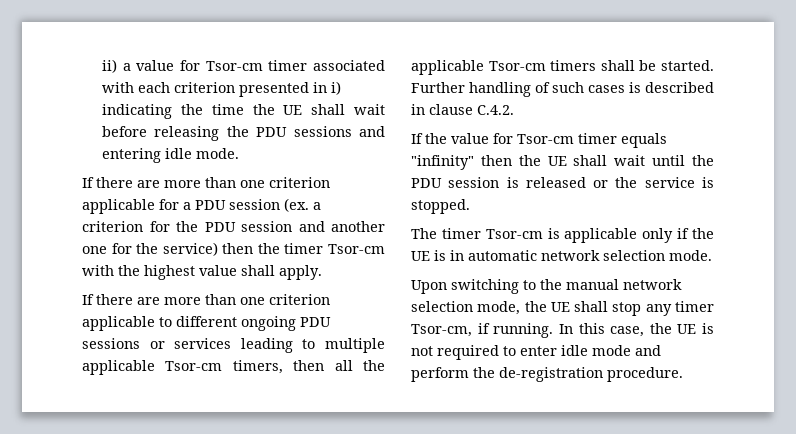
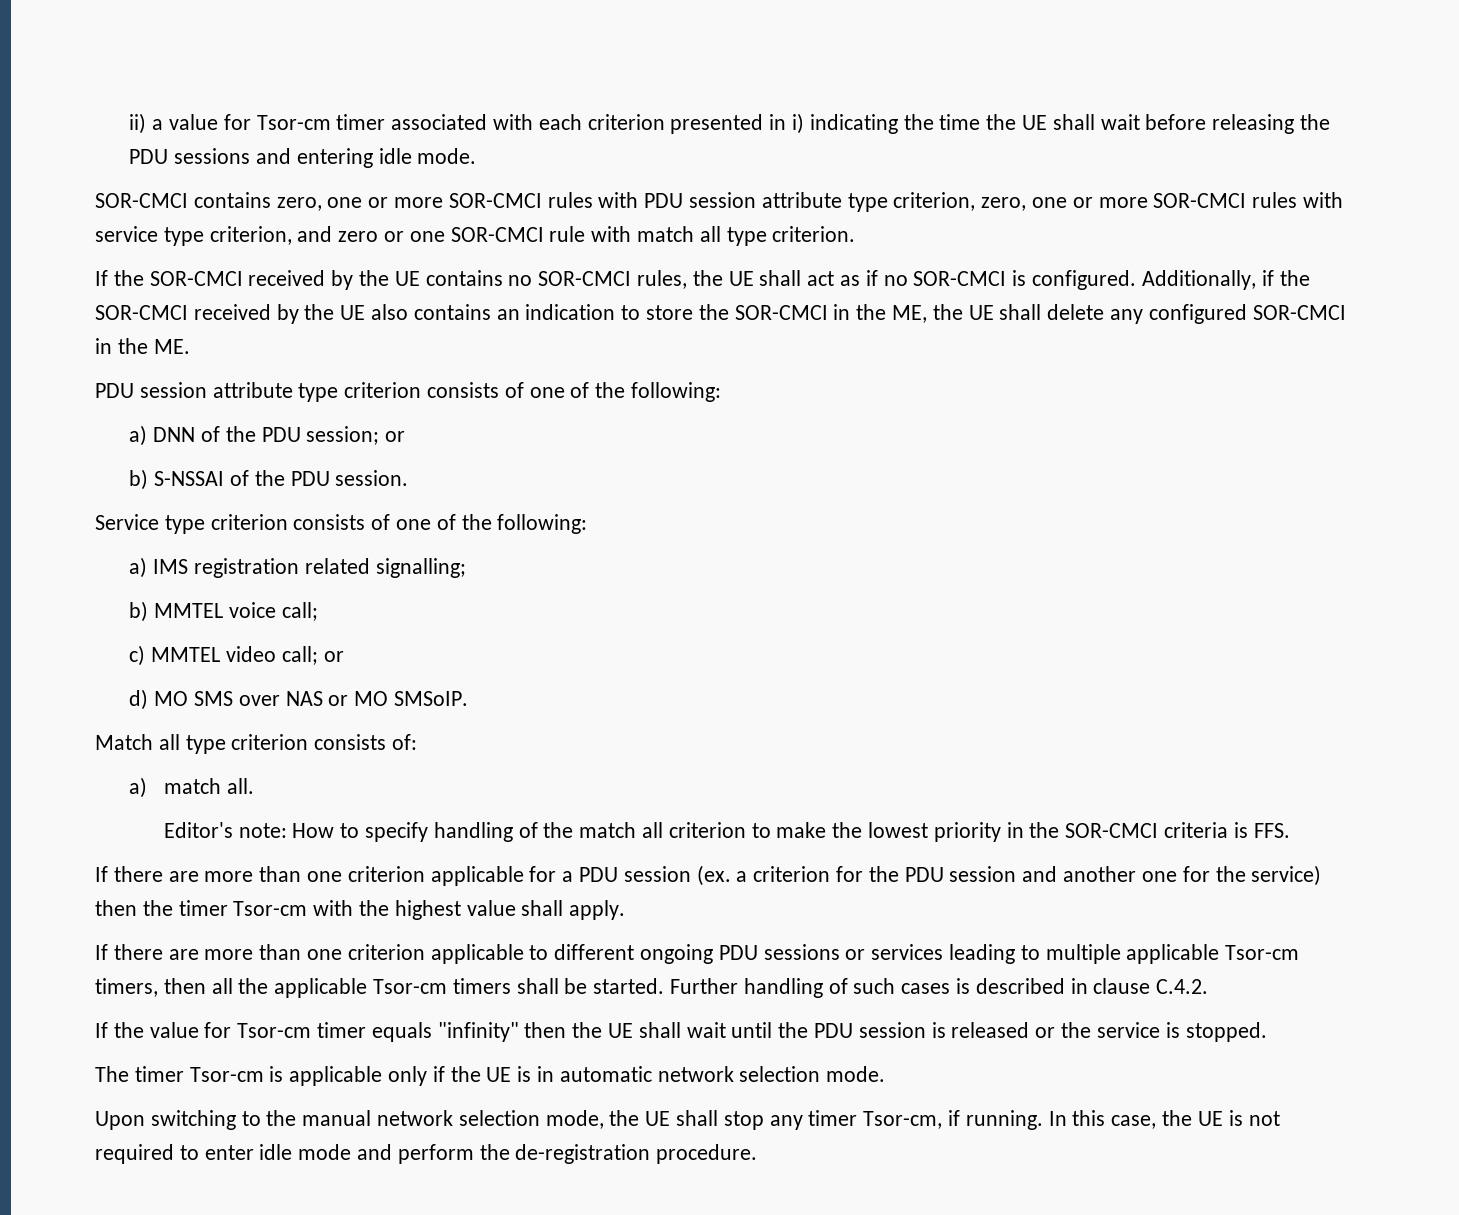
(240, 153) none -> [95,192,1344,212] [95,226,856,246] [95,270,1310,290] [95,304,1346,324] [95,338,190,354] [95,382,722,402] [129,425,406,446] [129,469,409,490] [95,514,588,534] [129,557,466,578] [129,601,318,622] [129,645,344,666] [129,689,468,710] [95,734,418,754] [129,777,254,798] [163,822,1290,842] // SOR-CMCI contains zero, one or more SOR-CMCI rules with PDU session attribute type criterion, zero, one or more SOR-CMCI rules with service type criterion, and zero or one SOR-CMCI rule with match all type criterion. // If the SOR-CMCI received by the UE contains no SOR-CMCI rules, the UE shall act as if no SOR-CMCI is configured. Additionally, if the SOR-CMCI received by the UE also contains an indication to store the SOR-CMCI in the ME, the UE shall delete any configured SOR-CMCI in the ME. // PDU session attribute type criterion consists of one of the following: // a) DNN of the PDU session; or // b) S-NSSAI of the PDU session. // Service type criterion consists of one of the following: // a) IMS registration related signalling; // b) MMTEL voice call; // c) MMTEL video call; or // d) MO SMS over NAS or MO SMSoIP. // Match all type criterion consists of: // a) match all. // Editor's note: How to specify handling of the match all criterion to make the lowest priority in the SOR-CMCI criteria is FFS.

